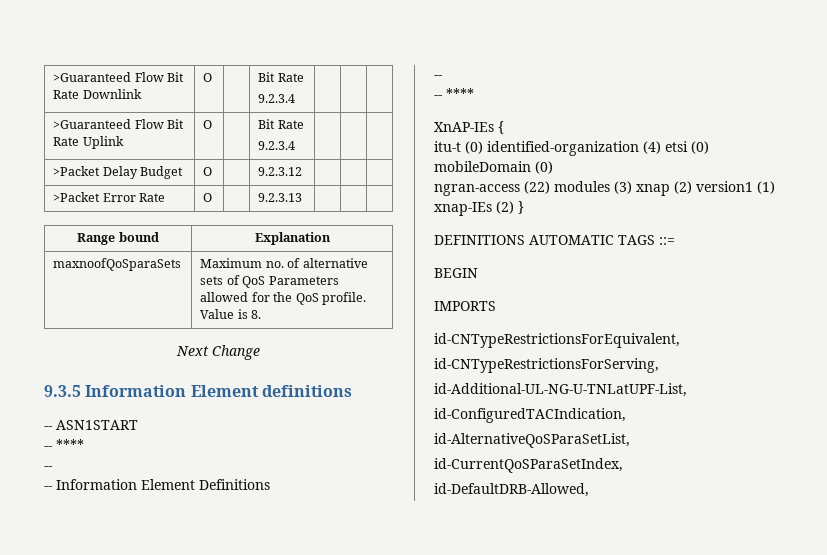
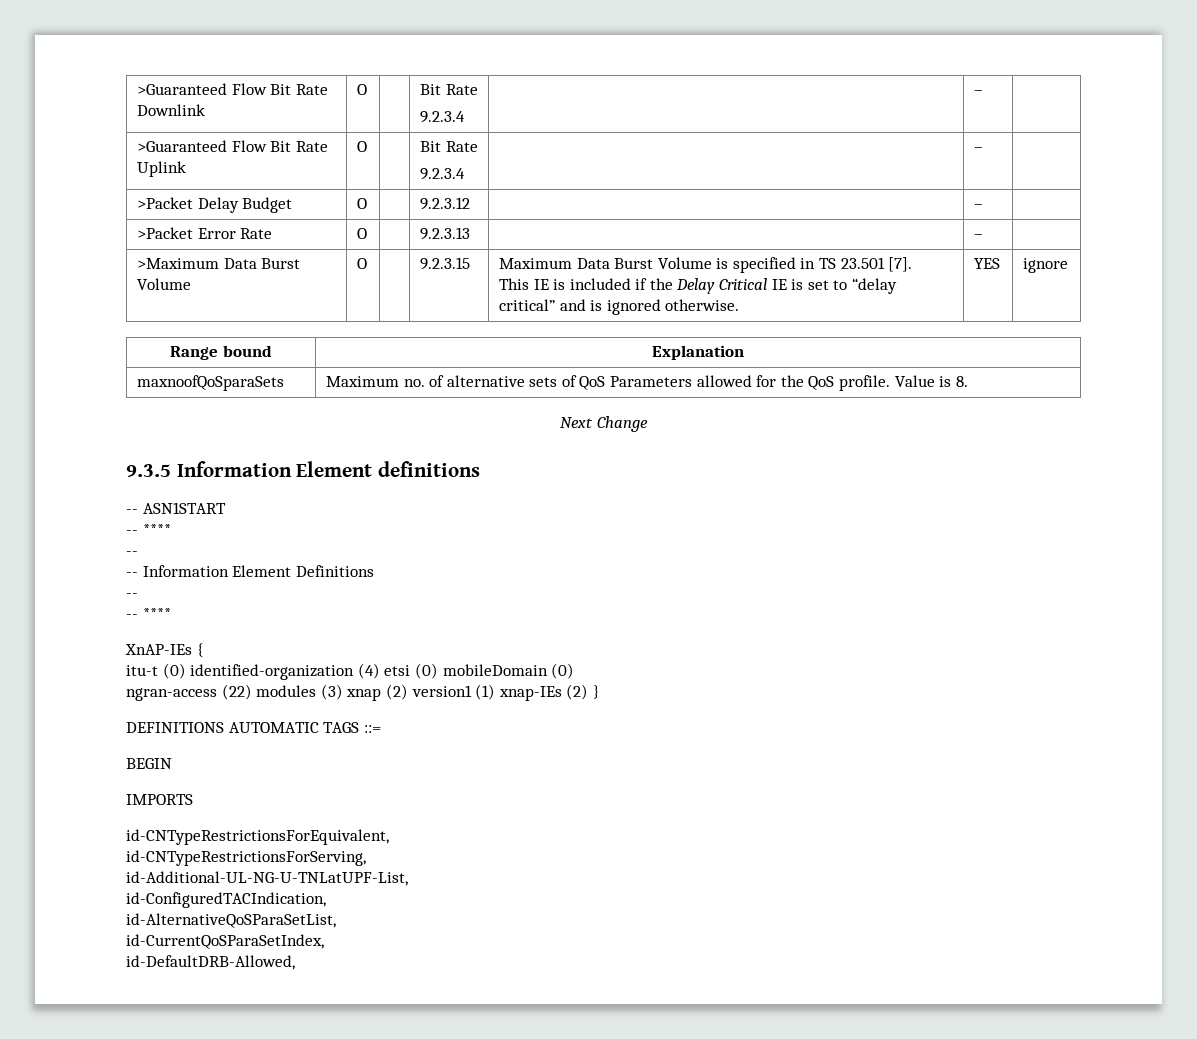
(296, 98) none -> [973,90,983,95] –
(296, 145) none -> [973,147,983,152] –
(303, 171) none -> [973,204,983,209] –
(303, 197) | -> [973,234,983,239] [136,258,301,269] [136,278,191,290] [356,258,367,269] [419,257,470,270] [498,257,913,273] [498,278,898,294] [498,299,740,315] [973,258,1000,269] [1022,258,1068,273] – | // >Maximum Data Burst Volume | O | | 9.2.3.15 | Maximum Data Burst Volume is specified in TS 23.501 [7]. // This IE is included if the Delay Critical IE is set to “delay critical” and is ignored otherwise. | YES | ignore

